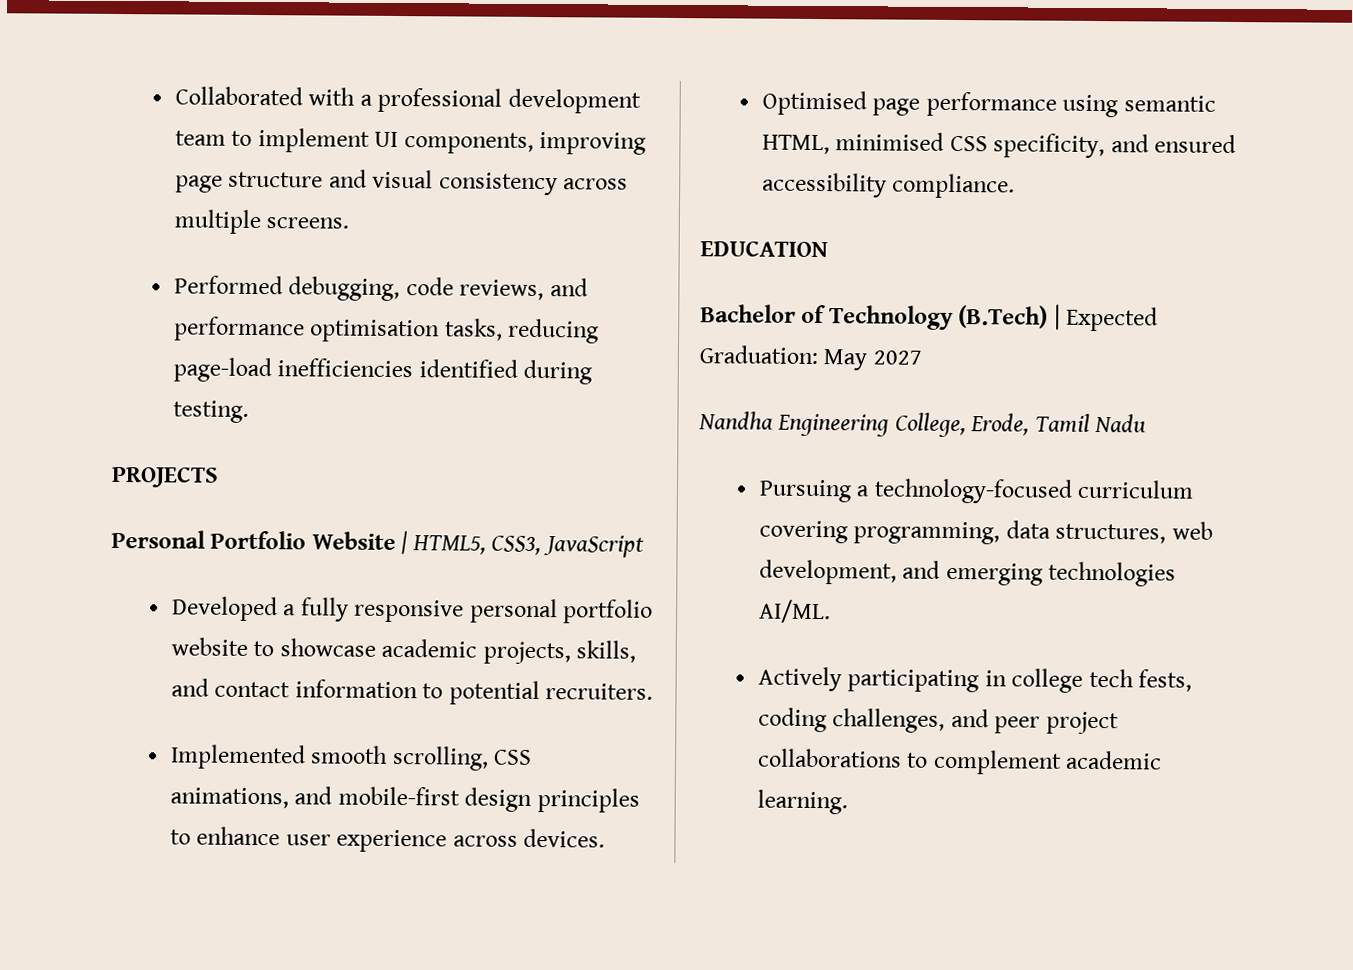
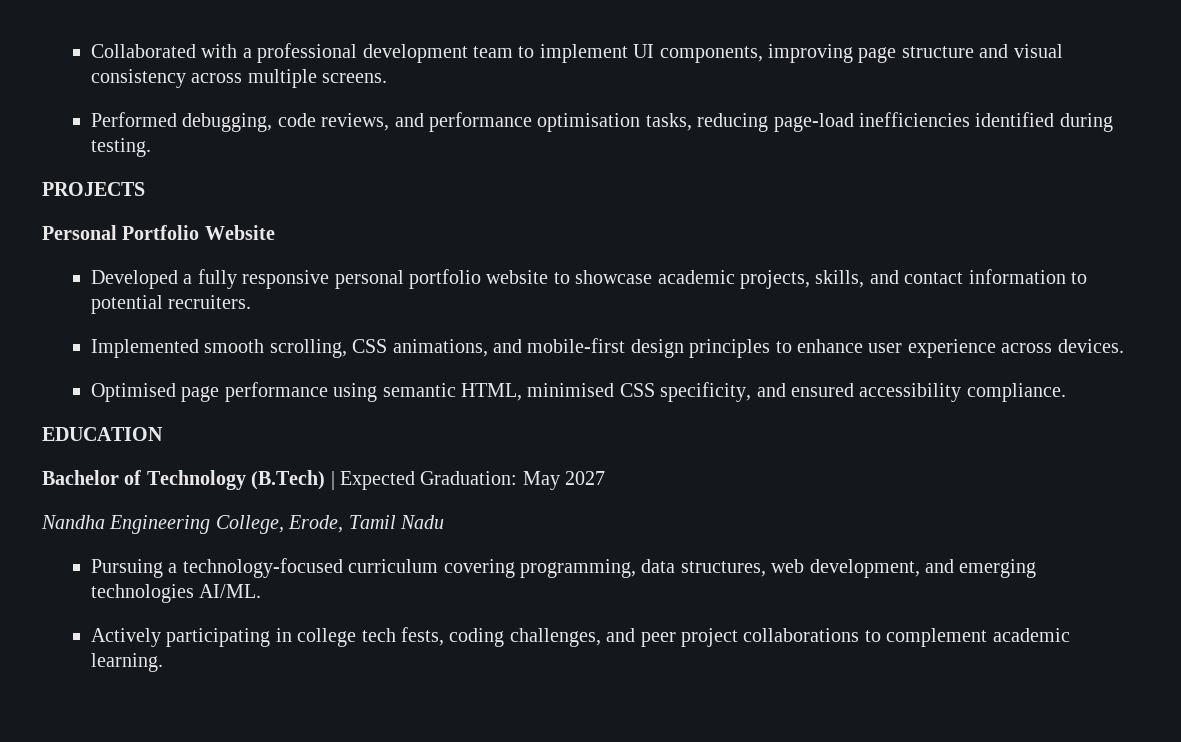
[401,531,644,558] | HTML5, CSS3, JavaScript -> (275, 232) none

